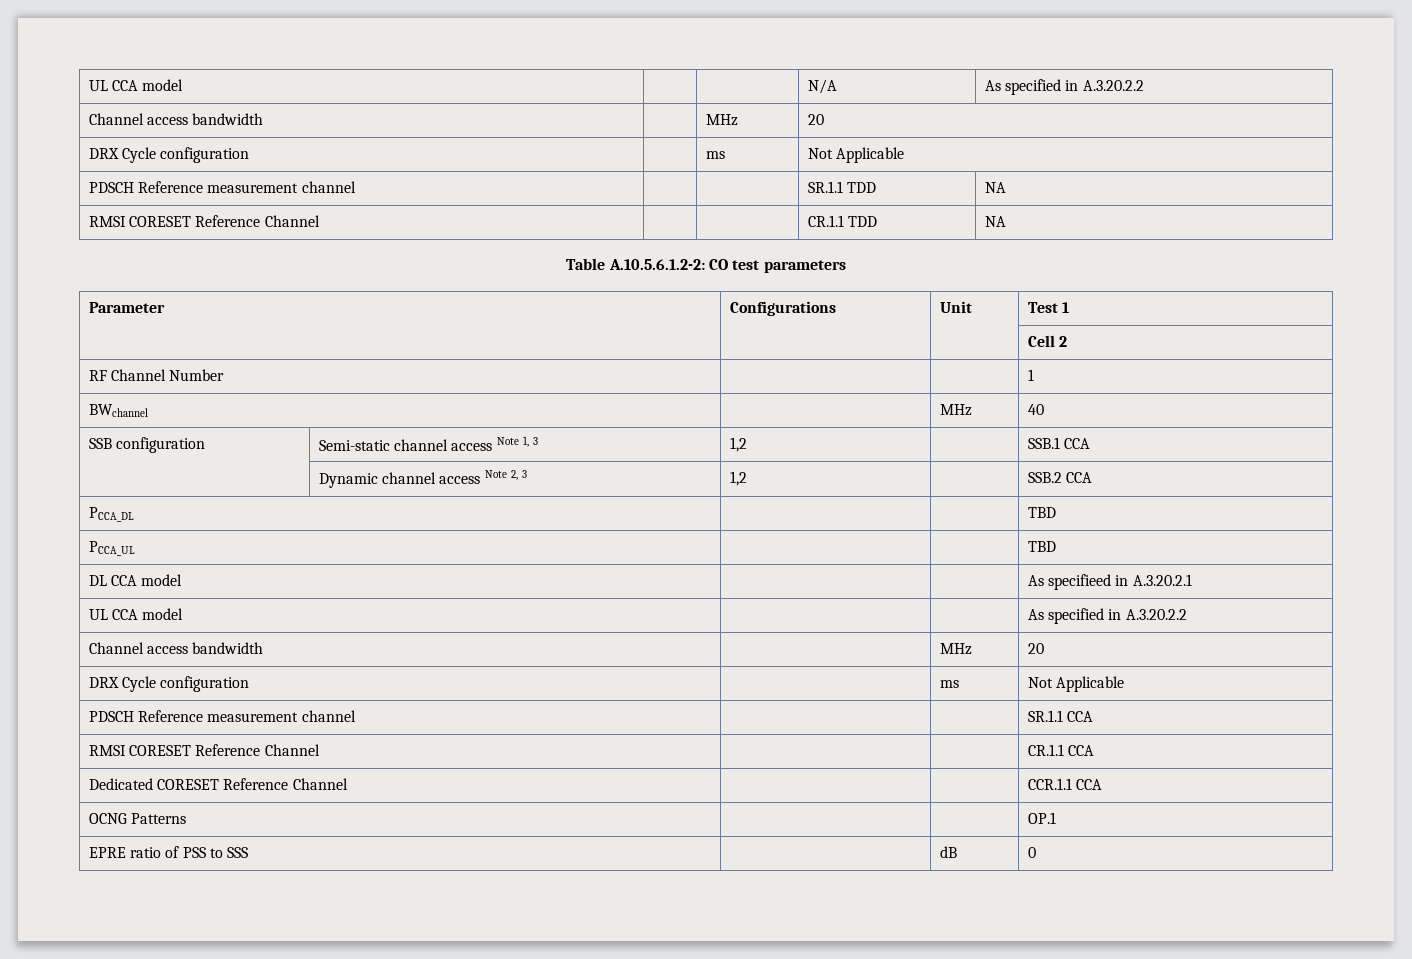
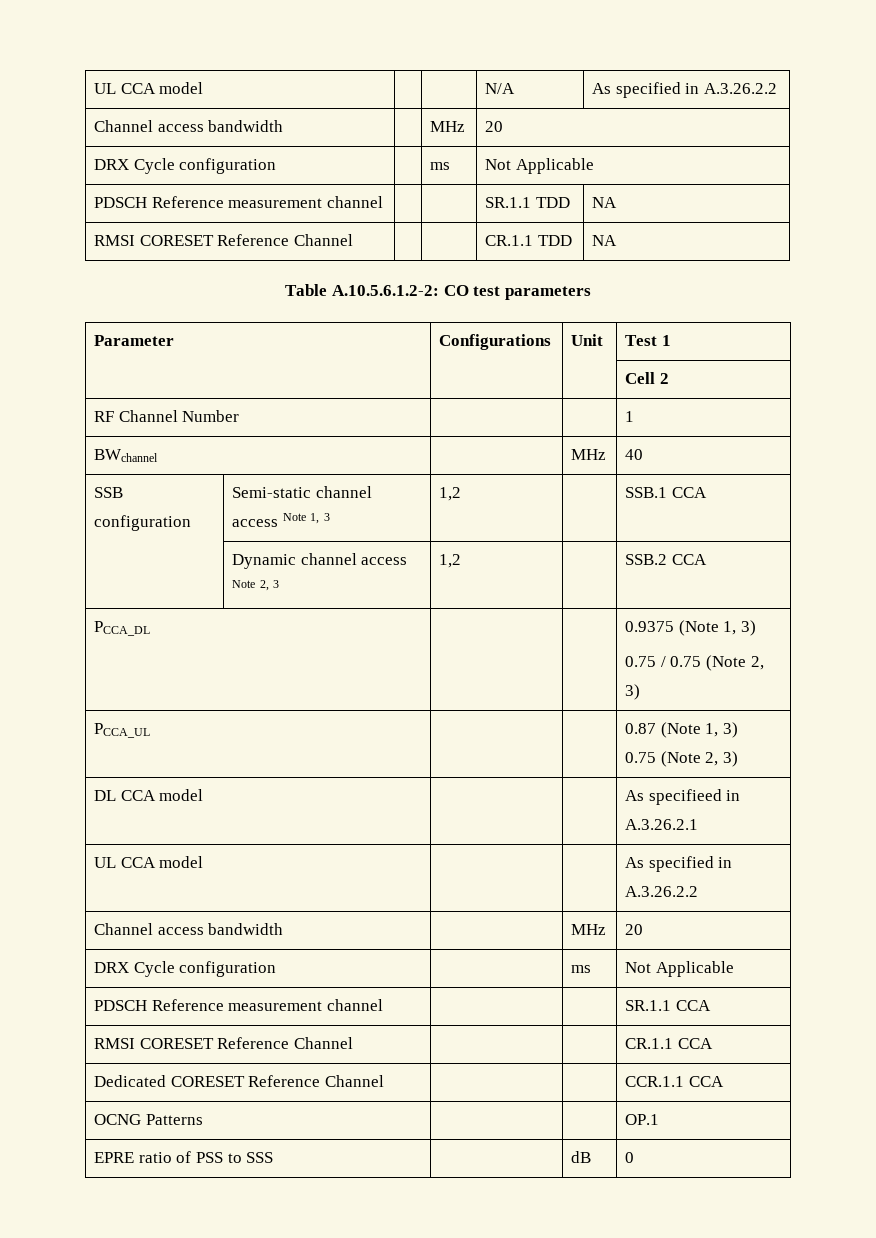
[1082,80,1144,91] A.3.20.2.2 -> [704,83,778,94] A.3.26.2.2
[1027,507,1056,518] [88,541,135,556] [1027,541,1056,552] TBD // PCCA_UL | | | TBD -> [625,620,757,636] [625,655,764,671] [625,684,641,700] [94,723,151,738] [625,722,739,738] [625,751,739,767] 0.9375 (Note 1, 3) // 0.75 / 0.75 (Note 2, 3) // PCCA_UL | | | 0.87 (Note 1, 3) // 0.75 (Note 2, 3)
[1132,574,1192,586] A.3.20.2.1 -> [625,819,699,830] A.3.26.2.1
[1125,609,1187,620] A.3.20.2.2 -> [625,886,699,897] A.3.26.2.2

